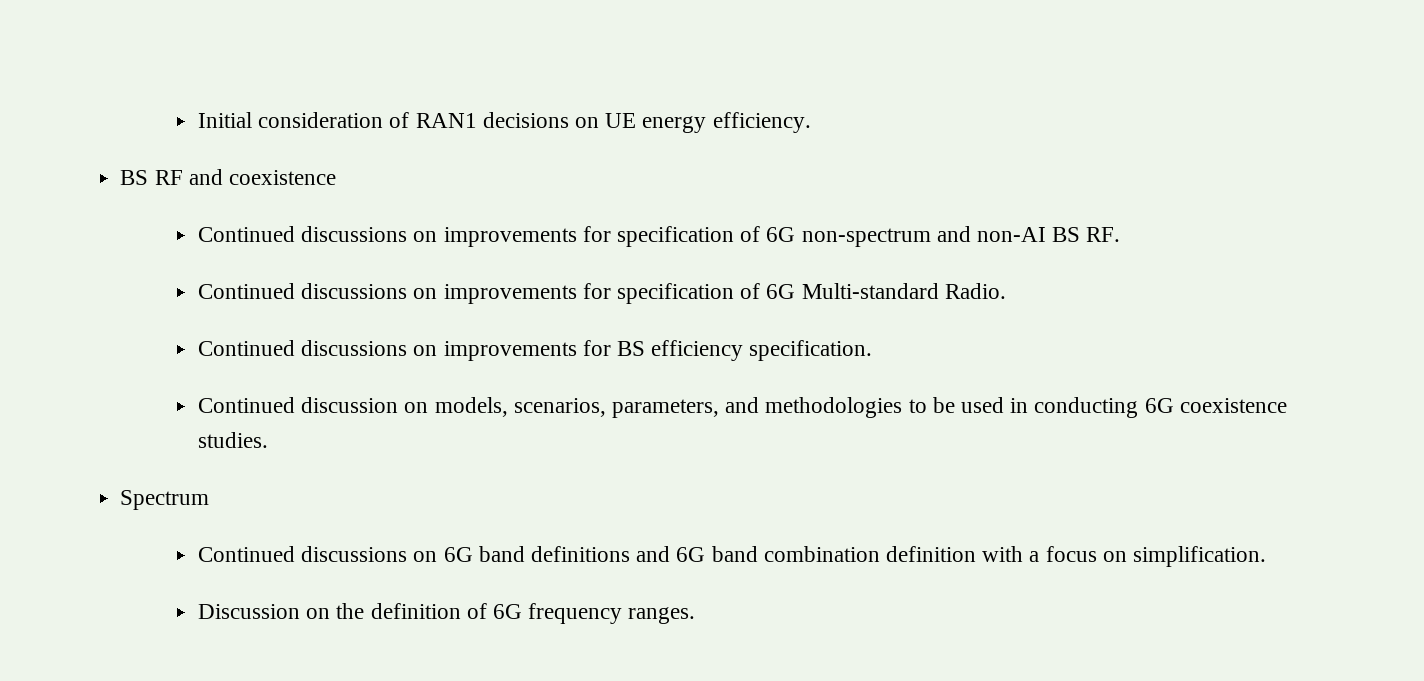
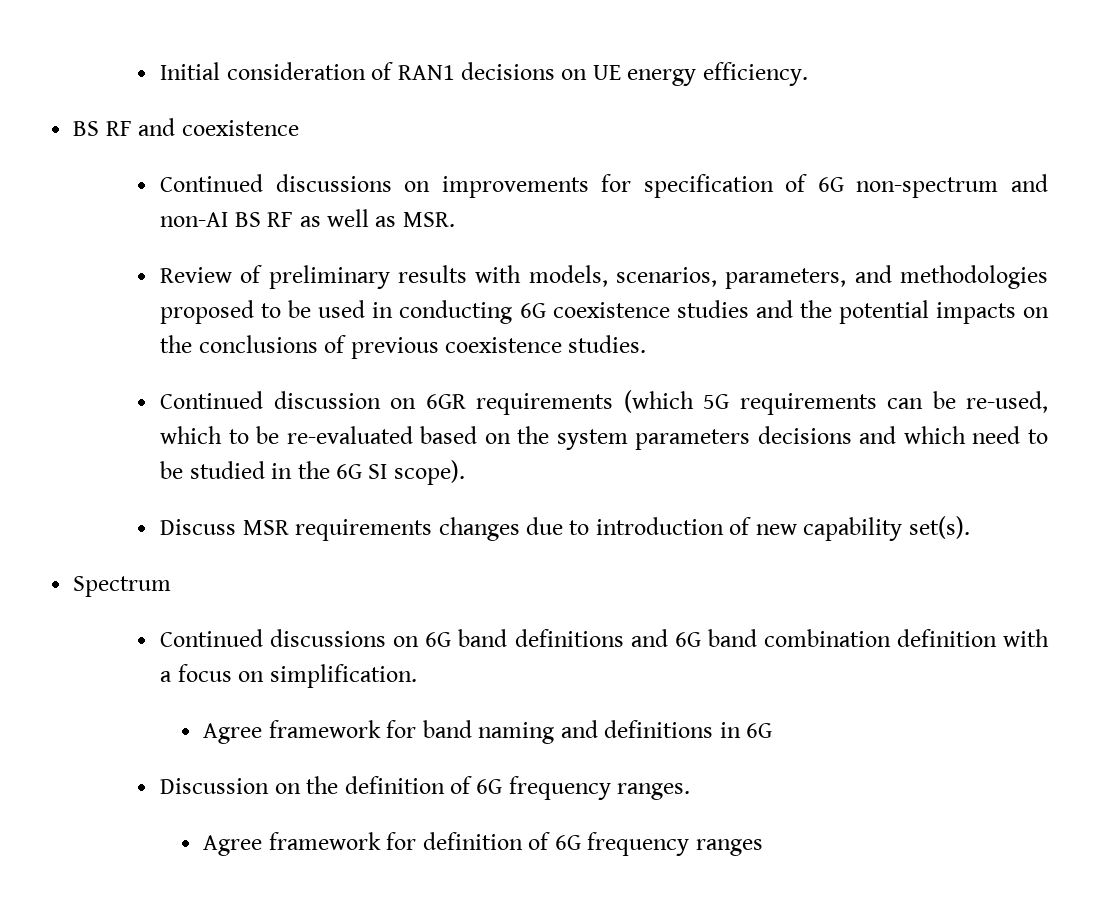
[1086,227,1121,242] [197,283,1006,304] [197,340,873,361] [197,397,429,413] RF. // Continued discussions on improvements for specification of 6G Multi-standard Radio. // Continued discussions on improvements for BS efficiency specification. // Continued discussion on -> [267,209,455,227] [160,265,522,289] RF as well as MSR. // Review of preliminary results with
(903, 407) none -> [160,300,255,324] proposed
[197,432,268,448] studies. -> [676,300,1049,324] [160,335,647,359] [160,390,1048,415] [160,426,1048,450] [160,460,465,485] [160,516,970,541] studies and the potential impacts on the conclusions of previous coexistence studies. // Continued discussion on 6GR requirements (which 5G requirements can be re-used, which to be re-evaluated based on the system parameters decisions and which need to be studied in the 6G SI scope). // Discuss MSR requirements changes due to introduction of new capability set(s).
(1267, 556) none -> [203,720,773,744] // Agree framework for band naming and definitions in 6G
(696, 615) none -> [203,832,763,856] // Agree framework for definition of 6G frequency ranges

